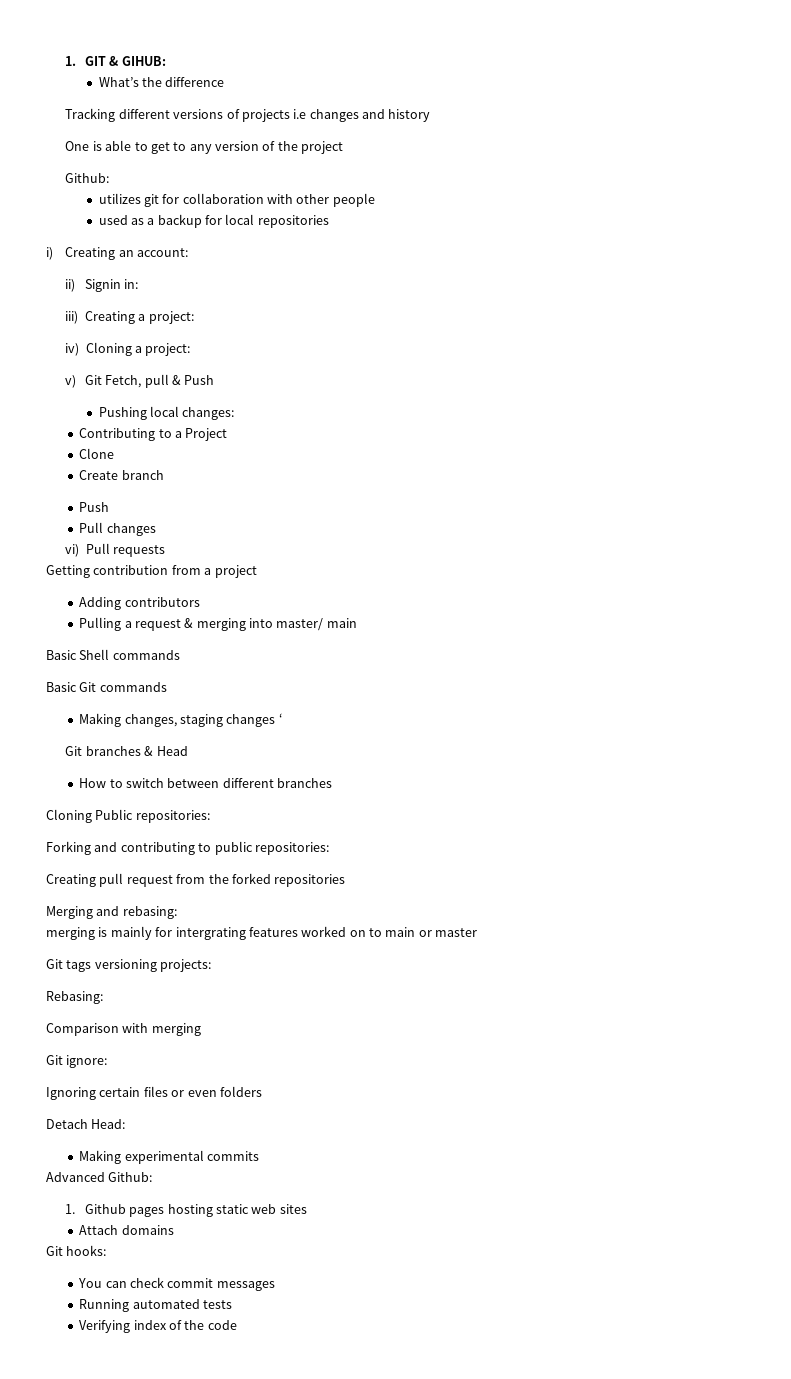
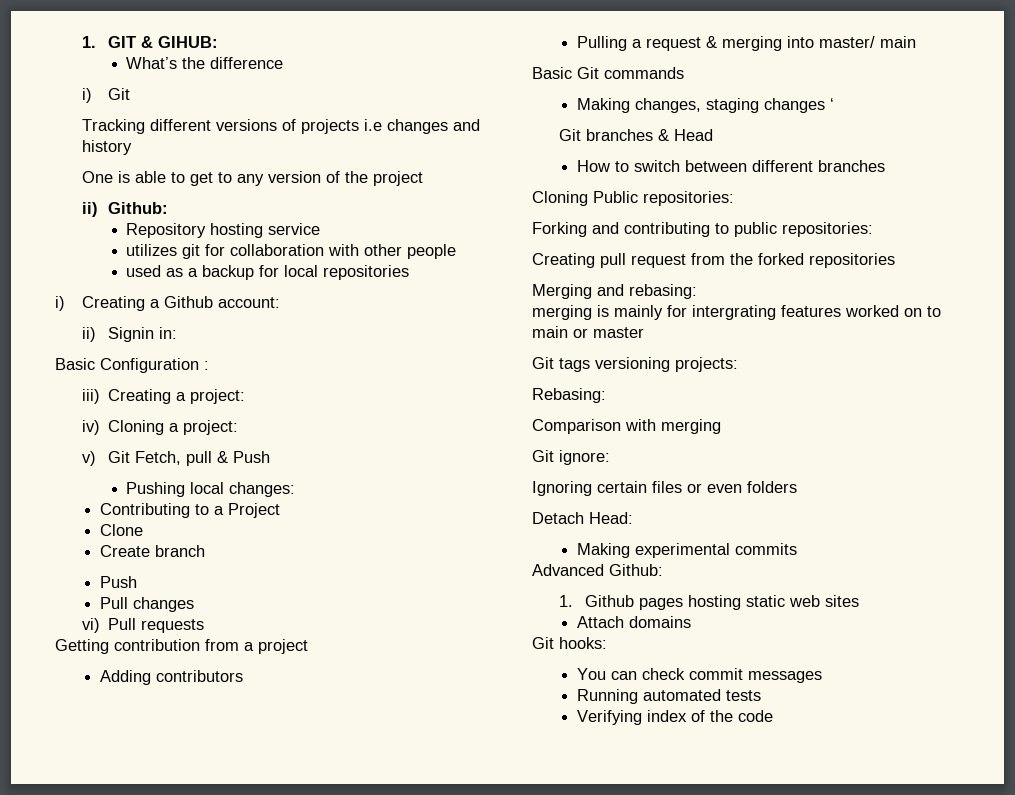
(225, 82) none -> [81,88,131,103] // i) Git
[65,173,110,183] Github: -> [81,202,169,217] [126,223,321,238] ii) Github: // Repository hosting service
[118,250,134,257] an -> [149,296,213,308] a Github
(139, 284) none -> [55,358,209,373] // Basic Configuration :
[46,649,180,660] // Basic Shell commands -> (916, 42) none

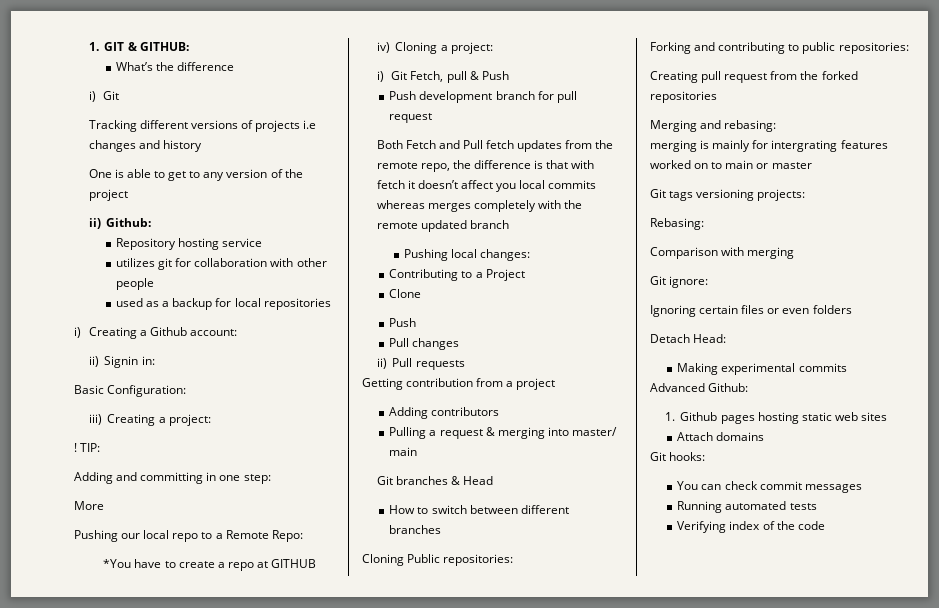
[158,36,219,48] GIHUB: -> [139,42,189,51] GITHUB:
[100,358,209,373] Configuration : -> [107,385,187,397] Configuration:
(246, 396) none -> [74,443,101,452] [74,472,271,484] [74,501,104,510] [74,530,303,542] [103,559,317,571] // ! TIP: // Adding and committing in one step: // More // Pushing our local repo to a Remote Repo: // *You have to create a repo at GITHUB
[81,451,96,466] v) -> [376,71,384,82] i)
(271, 457) none -> [389,91,577,103] [389,113,433,123] [376,140,614,152] [376,160,595,172] [376,180,597,192] [376,200,583,212] [376,220,509,232] // Push development branch for pull request // Both Fetch and Pull fetch updates from the remote repo, the difference is that with fetch it doesn’t affect you local commits whereas merges completely with the remote updated branch
[99,545,205,557] // Create branch -> (422, 293) none
[81,618,100,633] vi) -> [376,358,387,369] ii)
[532,67,684,79] [576,98,834,113] // Basic Git commands // Making changes, staging changes ‘ -> (418, 451) none

